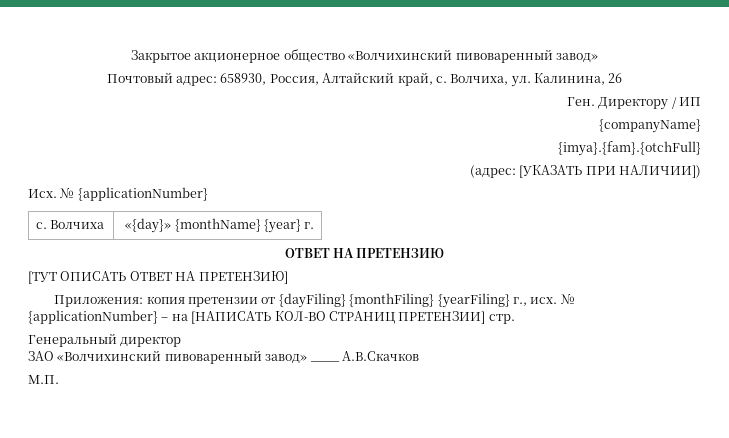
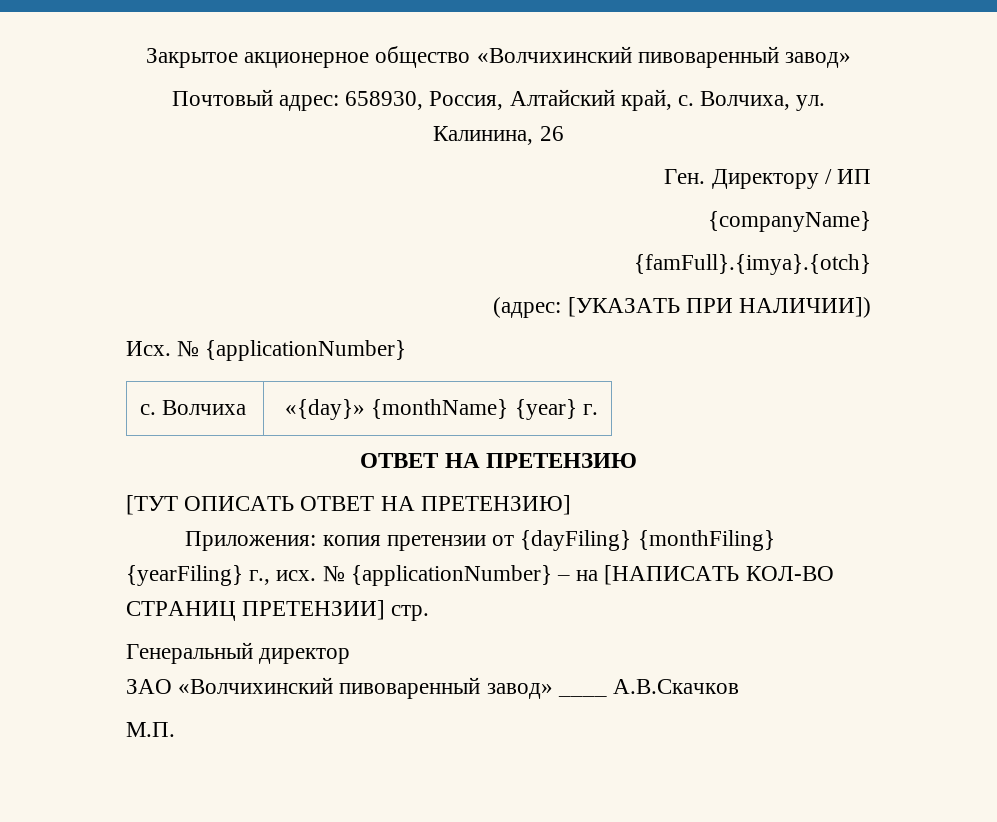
[558,141,701,156] {imya}.{fam}.{otchFull} -> [634,254,871,275] {famFull}.{imya}.{otch}

